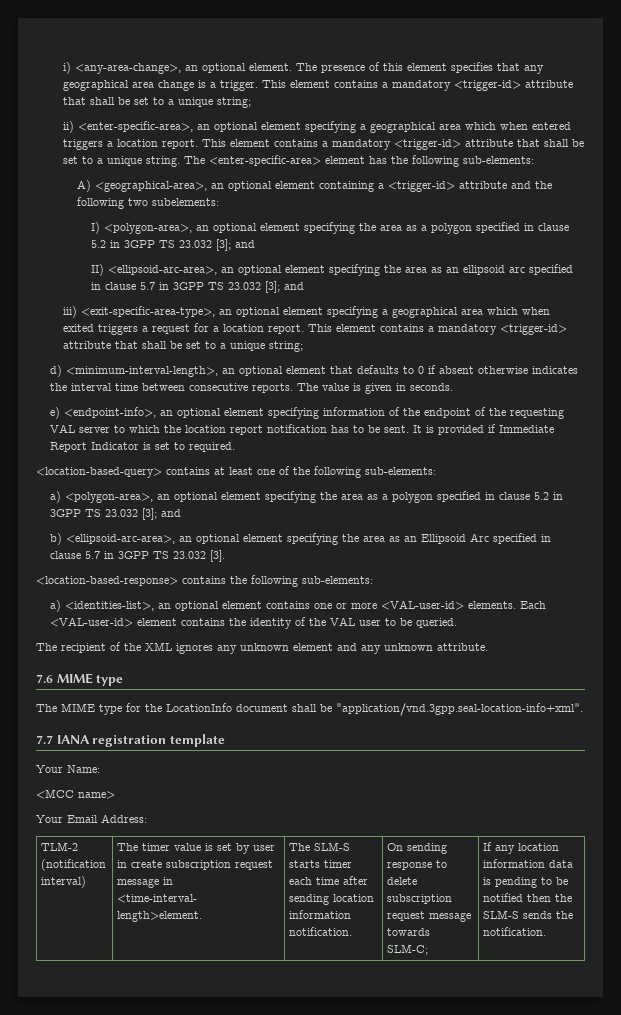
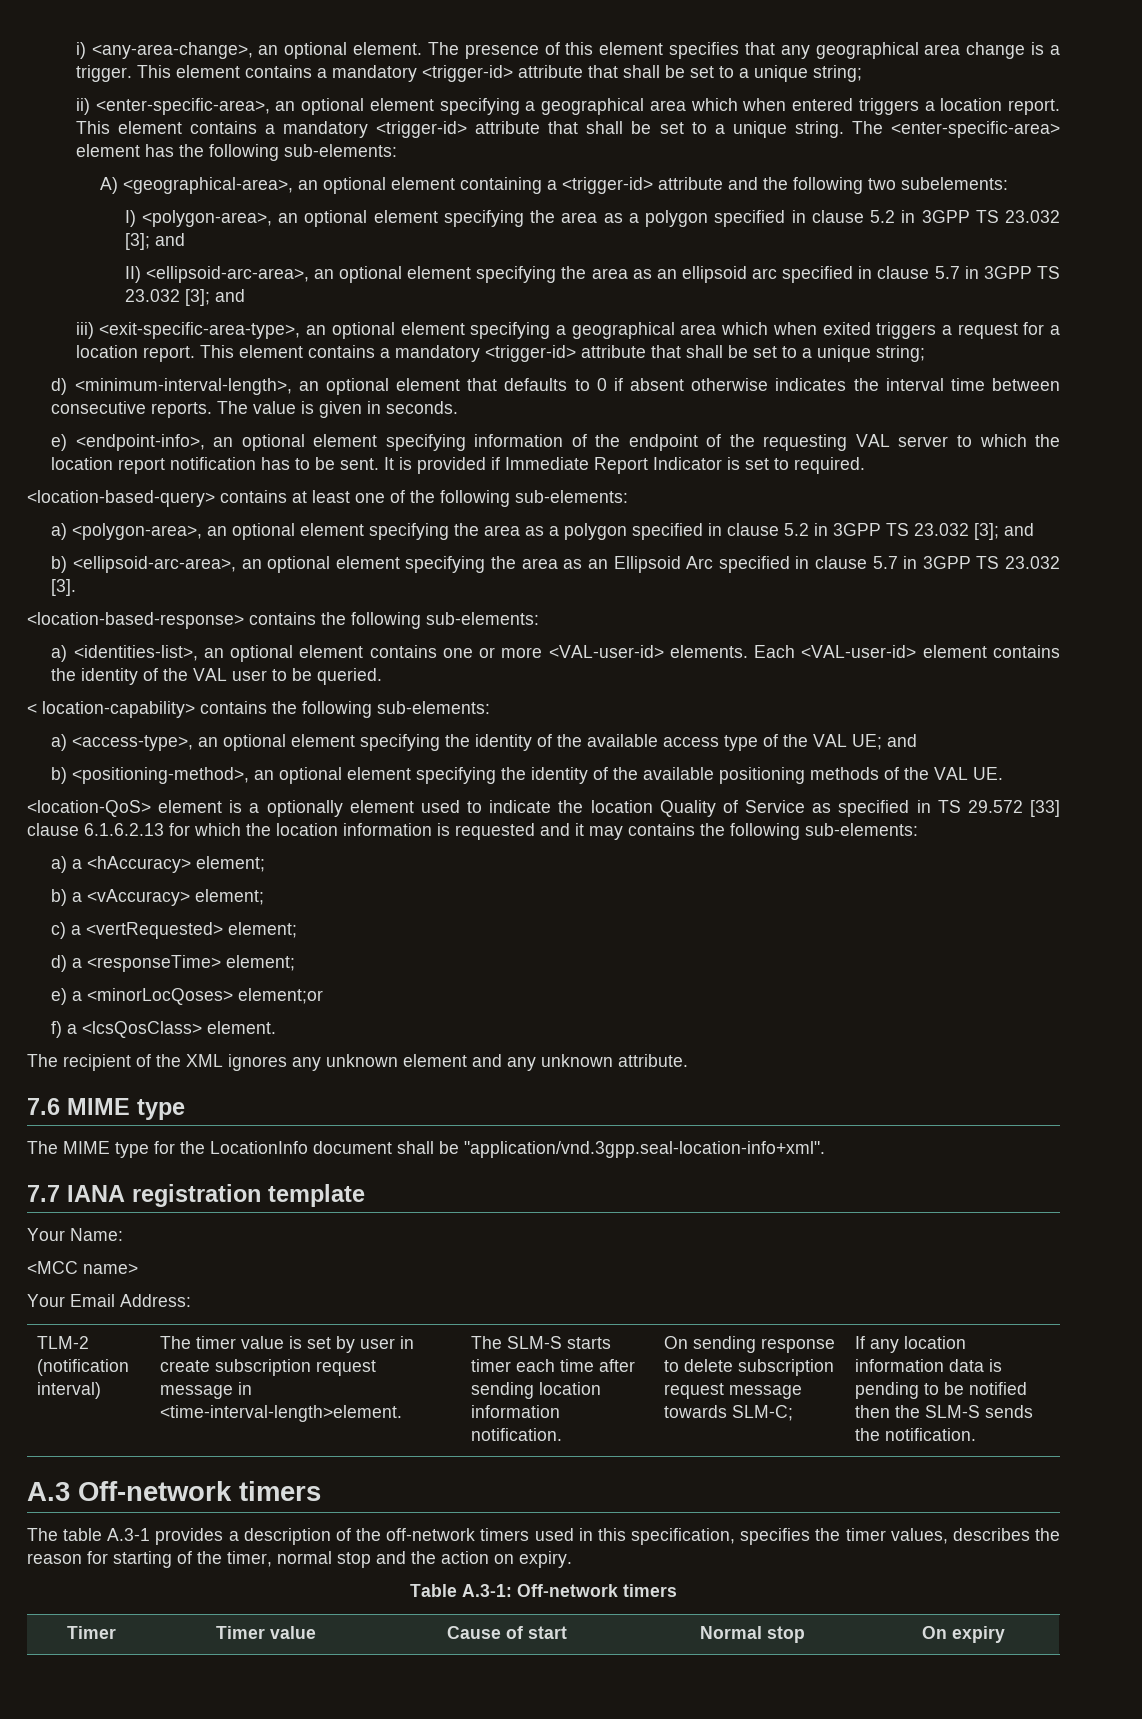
(457, 623) none -> [27,701,490,718] [51,734,918,751] [51,767,1004,784] [27,800,1060,817] [27,823,918,840] [51,856,266,873] [51,889,265,906] [51,922,298,939] [51,955,296,972] [51,988,324,1005] [51,1021,277,1038] // < location-capability> contains the following sub-elements: // a) <access-type>, an optional element specifying the identity of the available access type of the VAL UE; and // b) <positioning-method>, an optional element specifying the identity of the available positioning methods of the VAL UE. // <location-QoS> element is a optionally element used to indicate the location Quality of Service as specified in TS 29.572 [33] clause 6.1.6.2.13 for which the location information is requested and it may contains the following sub-elements: // a) a <hAccuracy> element; // b) a <vAccuracy> element; // c) a <vertRequested> element; // d) a <responseTime> element; // e) a <minorLocQoses> element;or // f) a <lcsQosClass> element.
(547, 931) none -> [27,1481,321,1501] [27,1528,1060,1545] [27,1551,572,1568] [410,1584,677,1597] [66,1626,116,1639] [215,1626,316,1639] [446,1626,567,1639] [699,1626,805,1643] [922,1626,1005,1643] // A.3 Off-network timers // The table A.3-1 provides a description of the off-network timers used in this specification, specifies the timer values, describes the reason for starting of the timer, normal stop and the action on expiry. // Table A.3-1: Off-network timers // Timer | Timer value | Cause of start | Normal stop | On expiry

